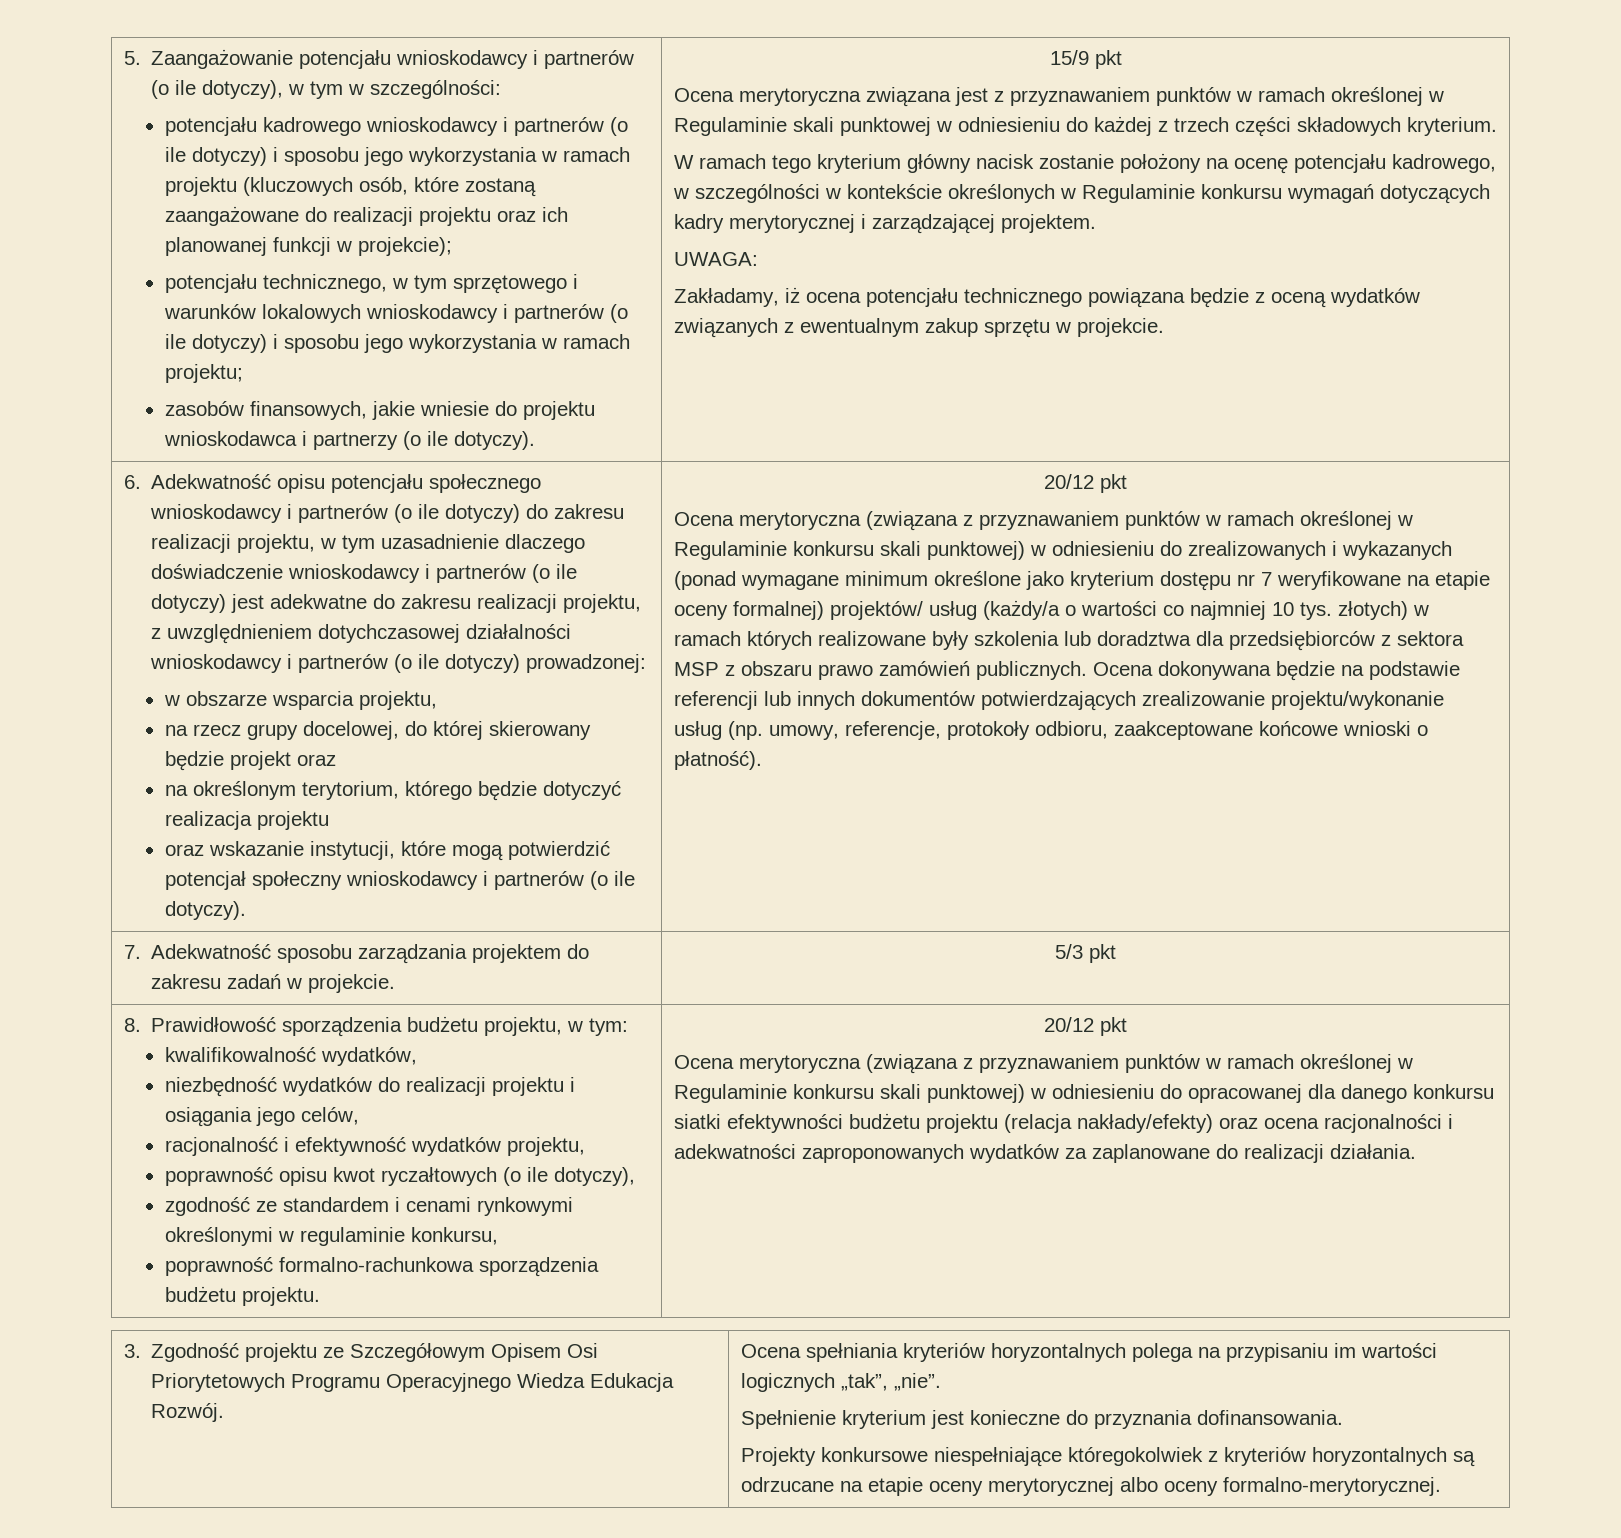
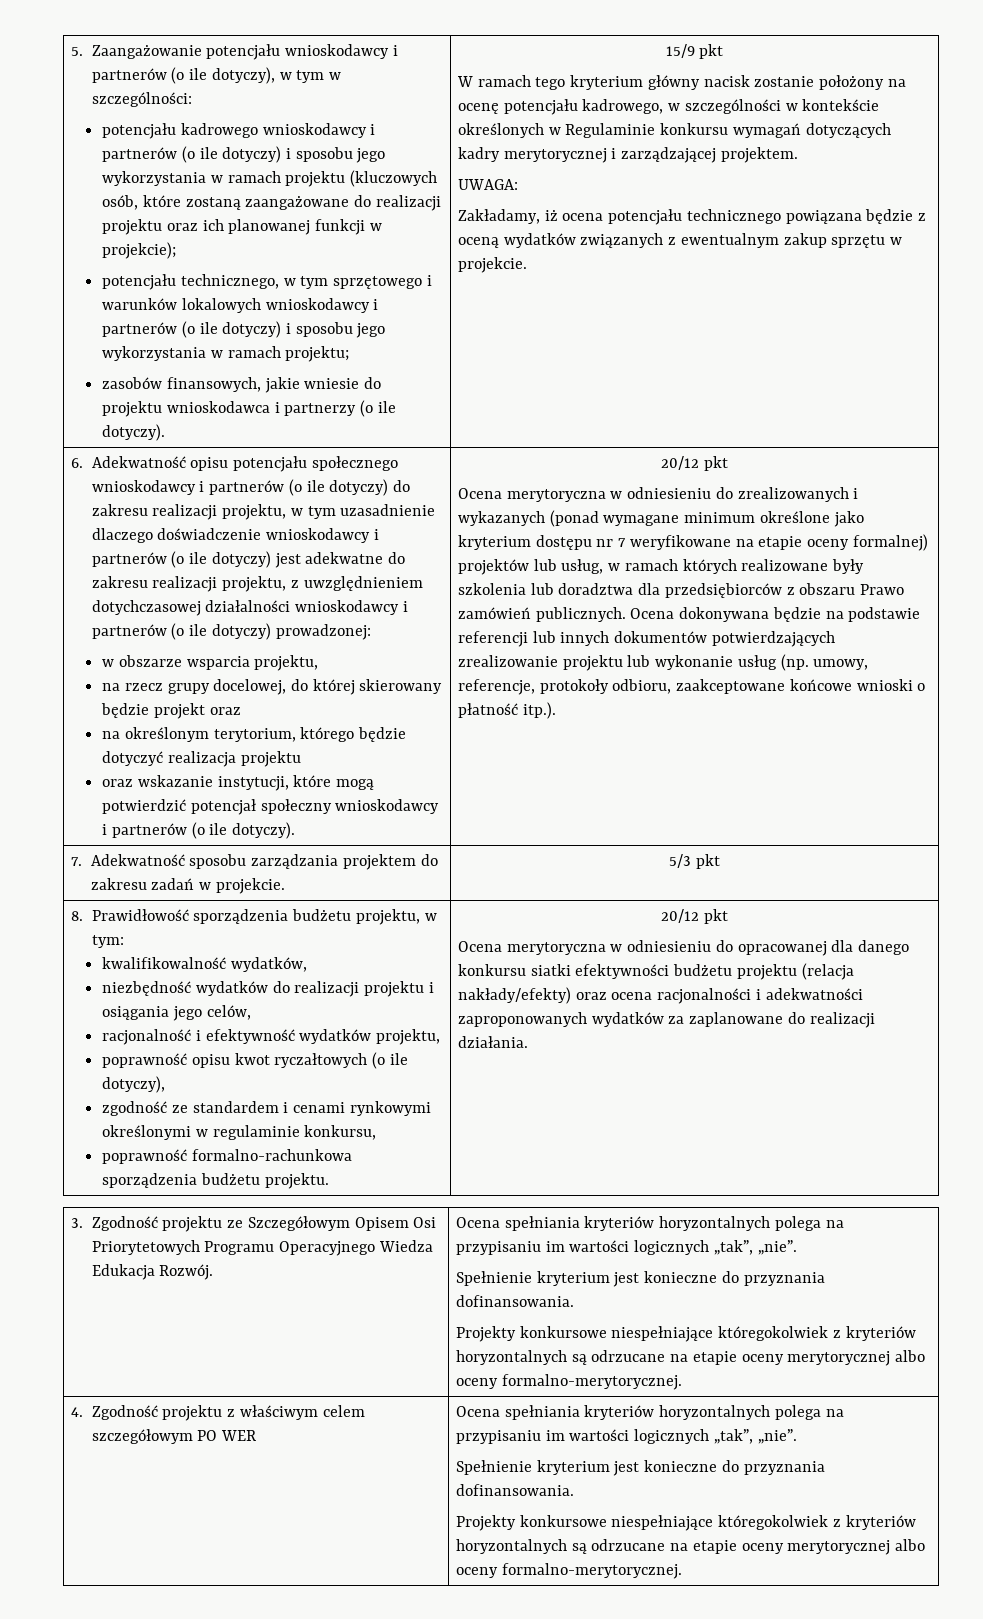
[673,87,1444,107] [673,116,1497,137] // Ocena merytoryczna związana jest z przyznawaniem punktów w ramach określonej w Regulaminie skali punktowej w odniesieniu do każdej z trzech części składowych kryterium. -> (724, 51) none
[865,511,1413,531] [673,541,1025,560] (związana z przyznawaniem punktów w ramach określonej w Regulaminie konkursu skali punktowej) -> (606, 495) none
[829,600,1408,620] projektów/ usług (każdy/a o wartości co najmniej 10 tys. złotych) -> [457,559,604,575] projektów lub usług,
[1396,631,1464,646] [673,661,873,680] sektora MSP z obszaru prawo -> [799,583,905,595] obszaru Prawo
[1270,691,1444,710] projektu/wykonanie -> [562,655,734,671] projektu lub wykonanie
[673,751,762,770] płatność). -> [457,702,556,719] płatność itp.).
[865,1054,1413,1074] [673,1084,1025,1103] (związana z przyznawaniem punktów w ramach określonej w Regulaminie konkursu skali punktowej) -> (606, 948) none
(1441, 1486) none -> [70,1405,365,1421] [91,1429,257,1444] [455,1405,844,1420] [455,1429,797,1444] [455,1460,825,1476] [455,1484,574,1496] [455,1515,916,1531] [455,1539,926,1555] [455,1563,682,1579] // 4. Zgodność projektu z właściwym celem szczegółowym PO WER | Ocena spełniania kryteriów horyzontalnych polega na przypisaniu im wartości logicznych „tak”, „nie”. // Spełnienie kryterium jest konieczne do przyznania dofinansowania. // Projekty konkursowe niespełniające któregokolwiek z kryteriów horyzontalnych są odrzucane na etapie oceny merytorycznej albo oceny formalno-merytorycznej.

